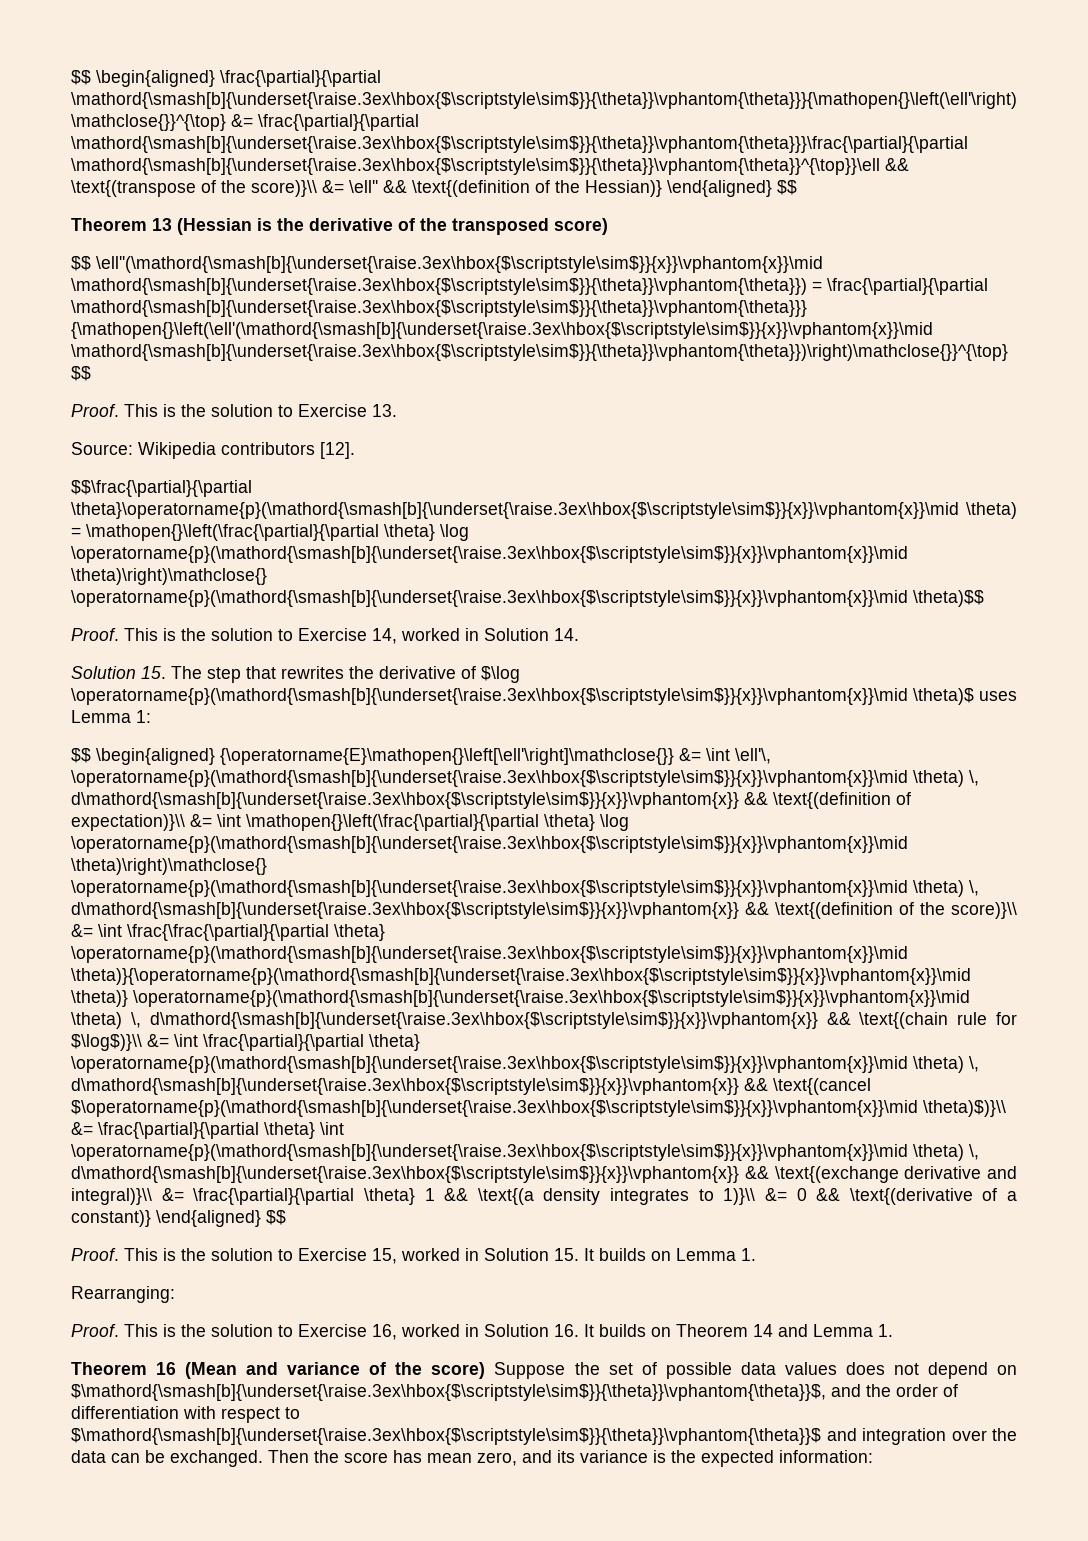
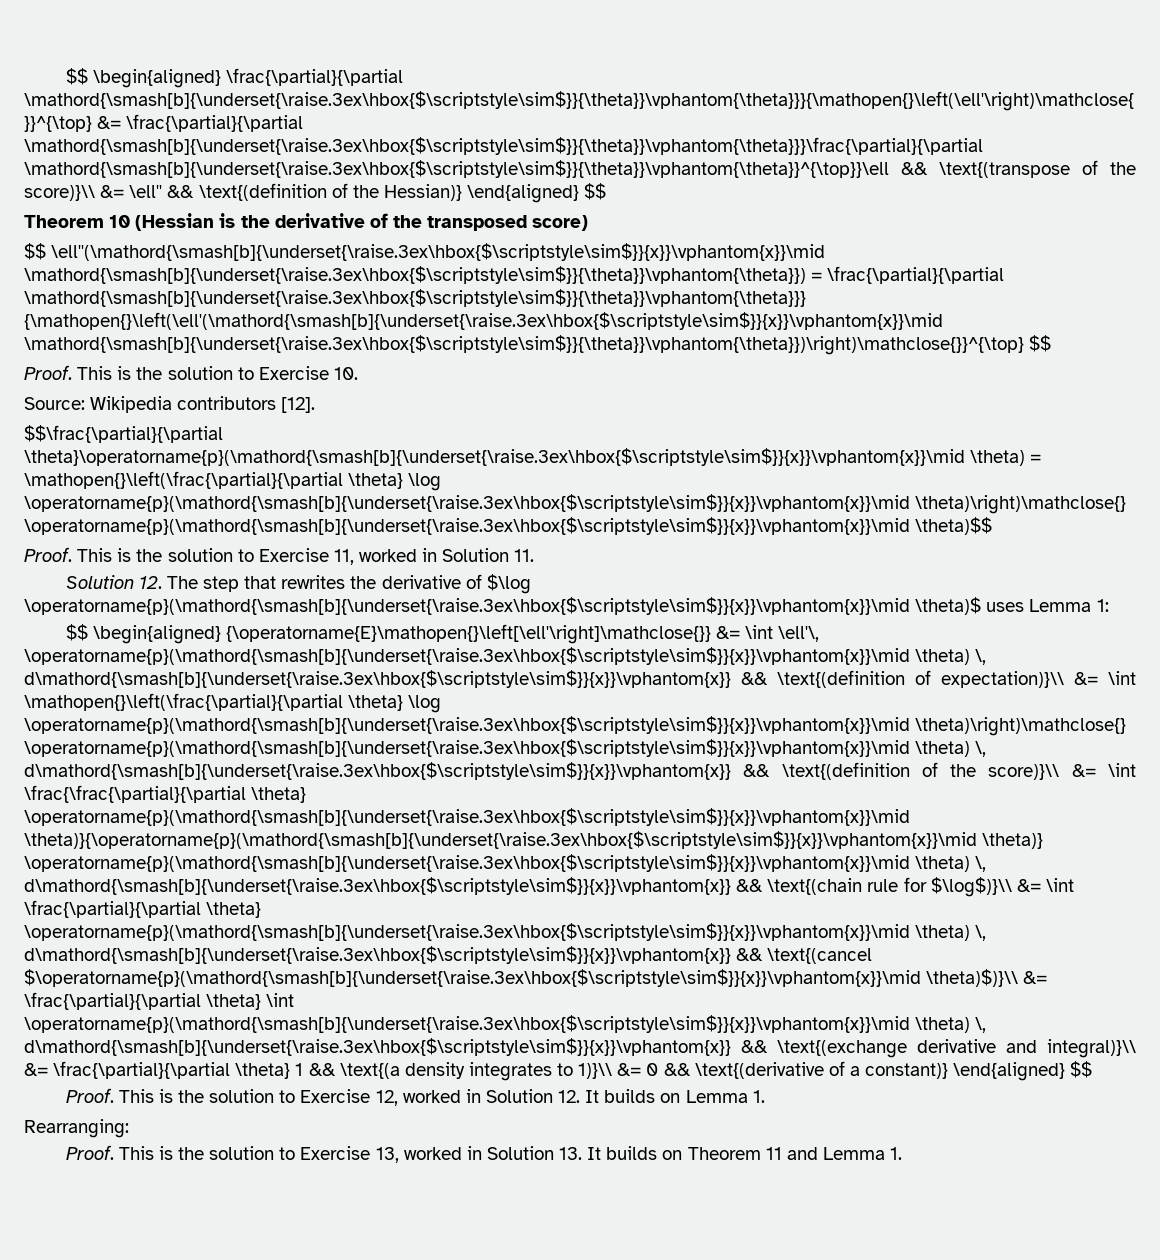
[152,218,172,231] 13 -> [109,215,131,228] 10
[372,404,397,417] 13. -> [333,367,358,380] 10.
[372,628,579,644] [71,666,166,679] 14, worked in Solution 14. // Solution 15. -> [333,548,535,565] [65,575,162,589] 11, worked in Solution 11. // Solution 12.
[372,1248,579,1264] 15, worked in Solution 15. -> [375,1089,581,1106] 12, worked in Solution 12.
[372,1324,579,1340] 16, worked in Solution 16. -> [375,1146,583,1163] 13, worked in Solution 13.
[753,1324,773,1337] 14 -> [765,1147,782,1160] 11
[71,1362,1017,1379] [71,1384,958,1401] [71,1406,300,1423] [71,1428,1017,1445] [71,1450,873,1467] // Theorem 16 (Mean and variance of the score) Suppose the set of possible data values does not depend on $\mathord{\smash[b]{\underset{\raise.3ex\hbox{$\scriptstyle\sim$}}{\theta}}\vphantom{\theta}}$, and the order of differentiation with respect to $\mathord{\smash[b]{\underset{\raise.3ex\hbox{$\scriptstyle\sim$}}{\theta}}\vphantom{\theta}}$ and integration over the data can be exchanged. Then the score has mean zero, and its variance is the expected information: -> (903, 1153) none

